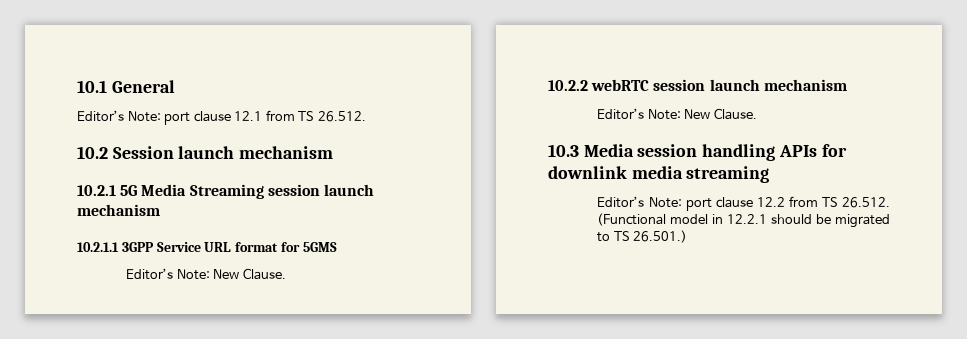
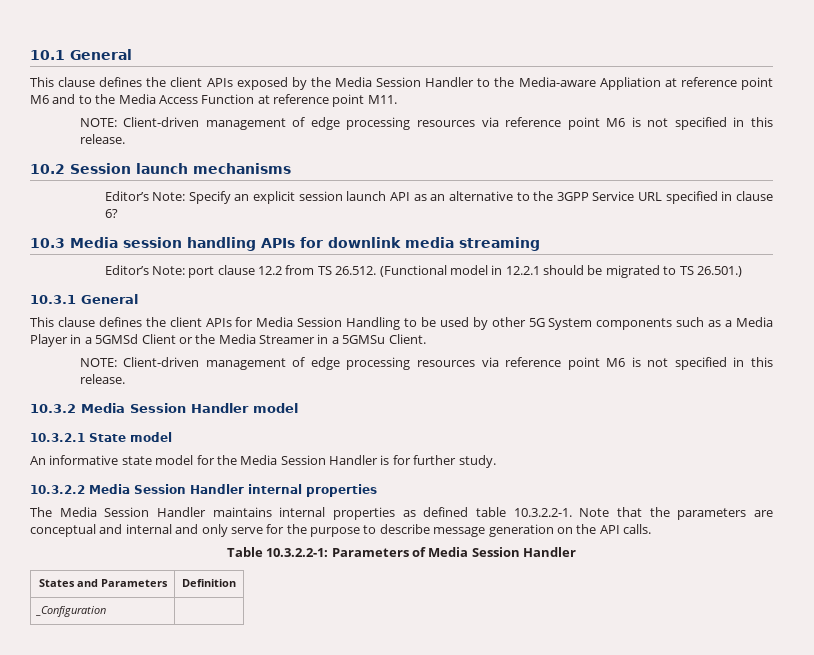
[77,110,366,125] [77,146,334,159] [77,184,374,199] [77,204,160,216] [77,242,337,252] [126,268,286,280] [548,79,847,91] [597,108,757,120] Editor’s Note: port clause 12.1 from TS 26.512. // 10.2 Session launch mechanism // 10.2.1 5G Media Streaming session launch mechanism // 10.2.1.1 3GPP Service URL format for 5GMS // Editor’s Note: New Clause. // 10.2.2 webRTC session launch mechanism // Editor’s Note: New Clause. -> [30,77,773,90] [30,94,397,107] [79,117,774,130] [79,134,125,144] [30,163,291,174] [104,191,774,204] [104,209,118,218] This clause defines the client APIs exposed by the Media Session Handler to the Media-aware Appliation at reference point M6 and to the Media Access Function at reference point M11. // NOTE: Client-driven management of edge processing resources via reference point M6 is not specified in this release. // 10.2 Session launch mechanisms // Editor’s Note: Specify an explicit session launch API as an alternative to the 3GPP Service URL specified in clause 6?
(688, 236) none -> [30,294,138,304] [30,317,774,330] [30,334,426,347] [79,357,774,370] [79,374,125,384] [30,403,298,413] [30,432,172,442] [30,455,496,468] [30,484,377,497] [30,507,773,520] [30,524,651,537] [226,547,577,557] [38,579,168,587] [182,579,236,587] [34,606,106,617] // 10.3.1 General // This clause defines the client APIs for Media Session Handling to be used by other 5G System components such as a Media Player in a 5GMSd Client or the Media Streamer in a 5GMSu Client. // NOTE: Client-driven management of edge processing resources via reference point M6 is not specified in this release. // 10.3.2 Media Session Handler model // 10.3.2.1 State model // An informative state model for the Media Session Handler is for further study. // 10.3.2.2 Media Session Handler internal properties // The Media Session Handler maintains internal properties as defined table 10.3.2.2-1. Note that the parameters are conceptual and internal and only serve for the purpose to describe message generation on the API calls. // Table 10.3.2.2-1: Parameters of Media Session Handler // States and Parameters | Definition // _Configuration |

